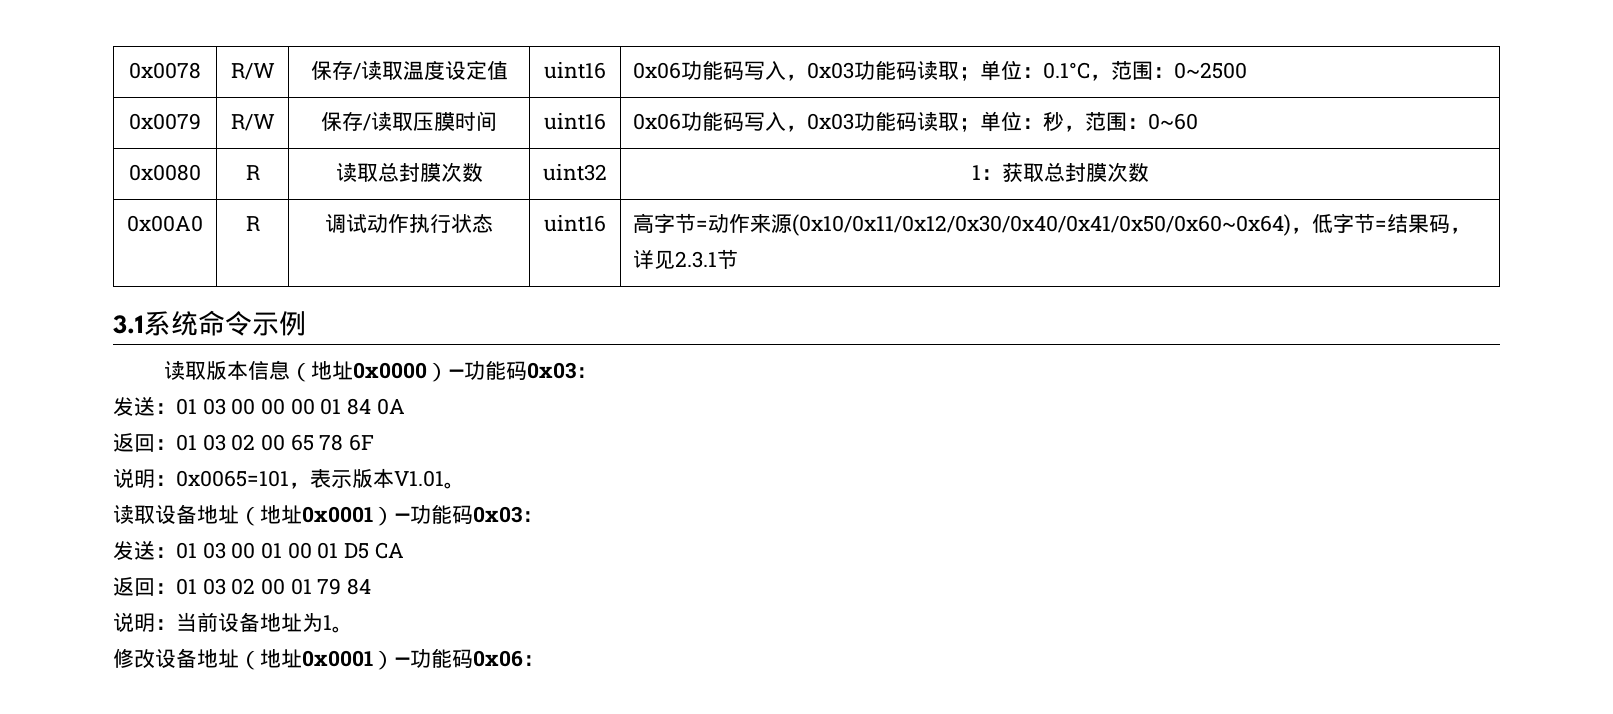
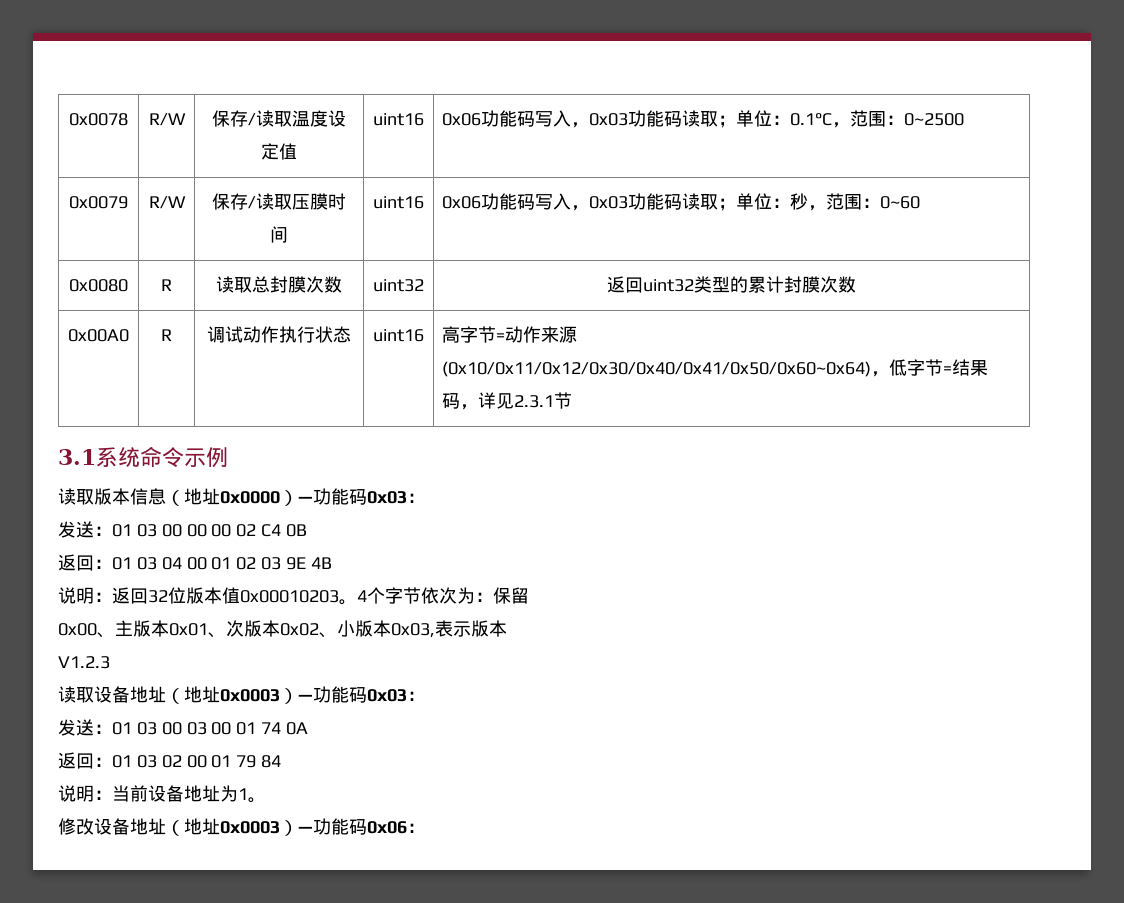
[971,162,1065,183] 1：获取总 -> [607,276,784,293] 返回uint32类型的累计
[320,398,405,415] [113,433,375,452] [113,468,310,489] 01 84 0A // 返回：01 03 02 00 65 78 6F // 说明：0x0065=101， -> [236,524,308,537] [58,554,332,571] [58,587,529,605] [58,620,435,638] 02 C4 0B // 返回：01 03 04 00 01 02 03 9E 4B // 说明：返回32位版本值0x00010203。4个字节依次为：保留 // 0x00、主版本0x01、次版本0x02、小版本0x03,
[394,470,465,489] V1.01。 -> [58,656,110,669] // V1.2.3
[302,504,543,526] [113,540,404,560] 0x0001）—功能码0x03： // 发送：01 03 00 01 00 01 D5 CA -> [220,686,425,704] [58,719,309,736] 0x0003）—功能码0x03： // 发送：01 03 00 03 00 01 74 0A
[302,650,373,667] 0x0001 -> [220,821,280,834] 0x0003

